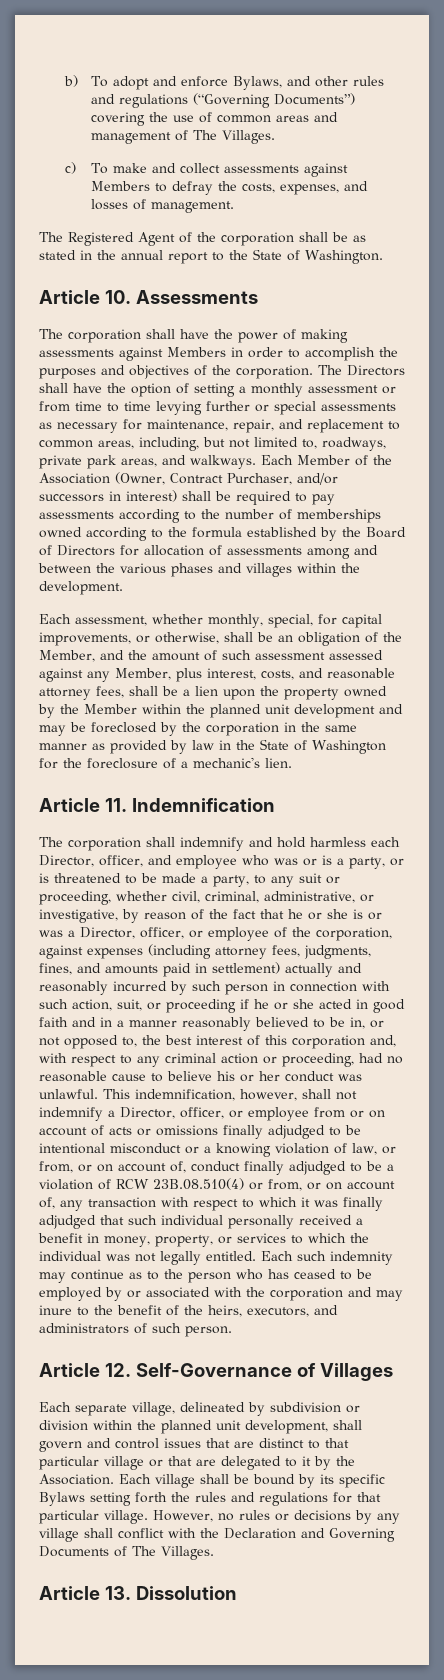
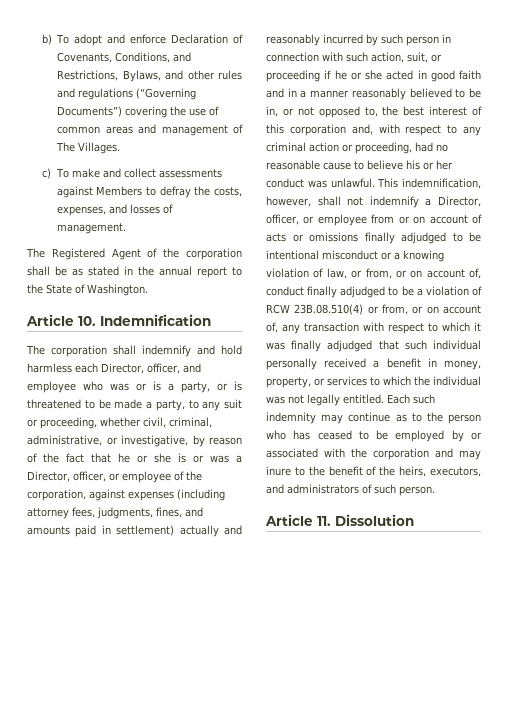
(228, 81) none -> [171,34,243,44] [57,52,192,63] [57,70,119,81] Declaration of Covenants, Conditions, and Restrictions,
[39,290,258,304] [39,329,348,343] [39,347,398,361] [39,365,405,379] [39,383,396,397] [39,401,396,415] [39,419,400,433] [39,437,386,451] [39,455,392,469] [39,472,338,485] [39,490,335,505] [39,509,381,523] [39,527,406,541] [39,545,378,559] [38,563,360,577] [39,581,123,595] [39,614,382,628] [39,632,402,646] [39,650,383,662] [39,668,395,682] [39,686,387,700] [38,704,403,718] [39,722,357,736] [39,739,386,754] [39,757,292,769] [39,798,127,812] // Article 10. Assessments // The corporation shall have the power of making assessments against Members in order to accomplish the purposes and objectives of the corporation. The Directors shall have the option of setting a monthly assessment or from time to time levying further or special assessments as necessary for maintenance, repair, and replacement to common areas, including, but not limited to, roadways, private park areas, and walkways. Each Member of the Association (Owner, Contract Purchaser, and/or successors in interest) shall be required to pay assessments according to the number of memberships owned according to the formula established by the Board of Directors for allocation of assessments among and between the various phases and villages within the development. // Each assessment, whether monthly, special, for capital improvements, or otherwise, shall be an obligation of the Member, and the amount of such assessment assessed against any Member, plus interest, costs, and reasonable attorney fees, shall be a lien upon the property owned by the Member within the planned unit development and may be foreclosed by the corporation in the same manner as provided by law in the State of Washington for the foreclosure of a mechanic's lien. // Article 11. -> [26,314,96,326] // Article 10.
[104,1363,393,1381] [39,1402,360,1416] [39,1420,362,1434] [39,1438,349,1452] [39,1456,355,1470] [39,1474,385,1488] [39,1492,381,1506] [39,1510,400,1524] [39,1528,395,1542] [39,1546,214,1560] [39,1586,131,1600] 12. Self-Governance of Villages // Each separate village, delineated by subdivision or division within the planned unit development, shall govern and control issues that are distinct to that particular village or that are delegated to it by the Association. Each village shall be bound by its specific Bylaws setting forth the rules and regulations for that particular village. However, no rules or decisions by any village shall conflict with the Declaration and Governing Documents of The Villages. // Article 13. -> [317,516,331,526] 11.

